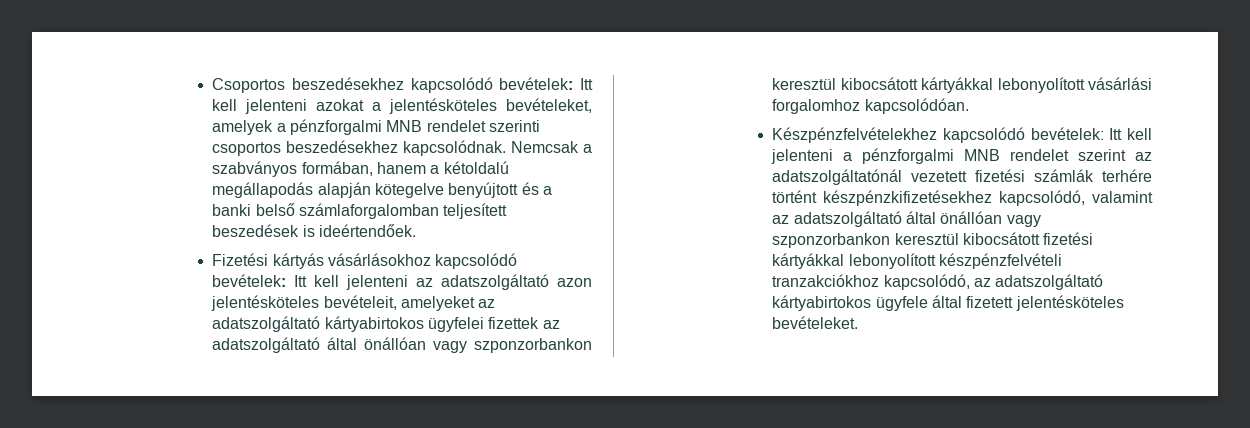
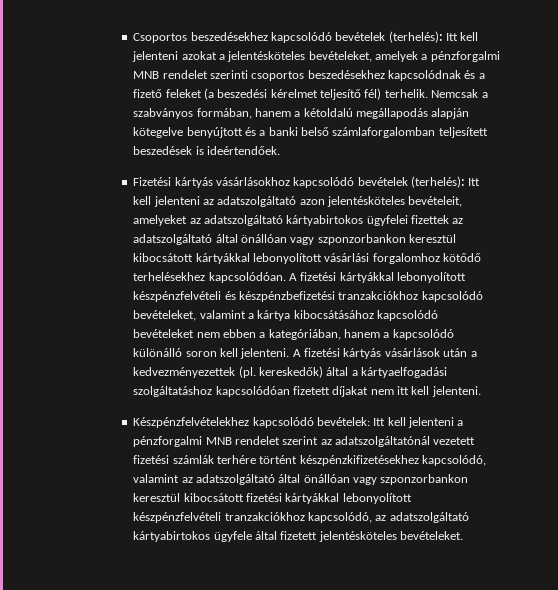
[499,77,574,90] bevételek: -> [335,31,443,43] bevételek (terhelés):
[403,140,507,156] kapcsolódnak. -> [388,70,485,81] [133,88,428,100] kapcsolódnak és a fizető feleket (a beszedési kérelmet teljesítő fél) terhelik.
[212,274,287,287] bevételek: -> [357,176,466,188] bevételek (terhelés):
(861, 106) none -> [443,253,482,262] [133,272,206,281] kötődő terhelésekhez
(969, 106) none -> [288,272,467,283] [133,291,483,302] [133,310,439,321] [133,329,454,340] [133,348,477,359] [133,366,448,378] [133,386,481,397] A fizetési kártyákkal lebonyolított készpénzfelvételi és készpénzbefizetési tranzakciókhoz kapcsolódó bevételeket, valamint a kártya kibocsátásához kapcsolódó bevételeket nem ebben a kategóriában, hanem a kapcsolódó különálló soron kell jelenteni. A fizetési kártyás vásárlások után a kedvezményezettek (pl. kereskedők) által a kártyaelfogadási szolgáltatáshoz kapcsolódóan fizetett díjakat nem itt kell jelenteni.

